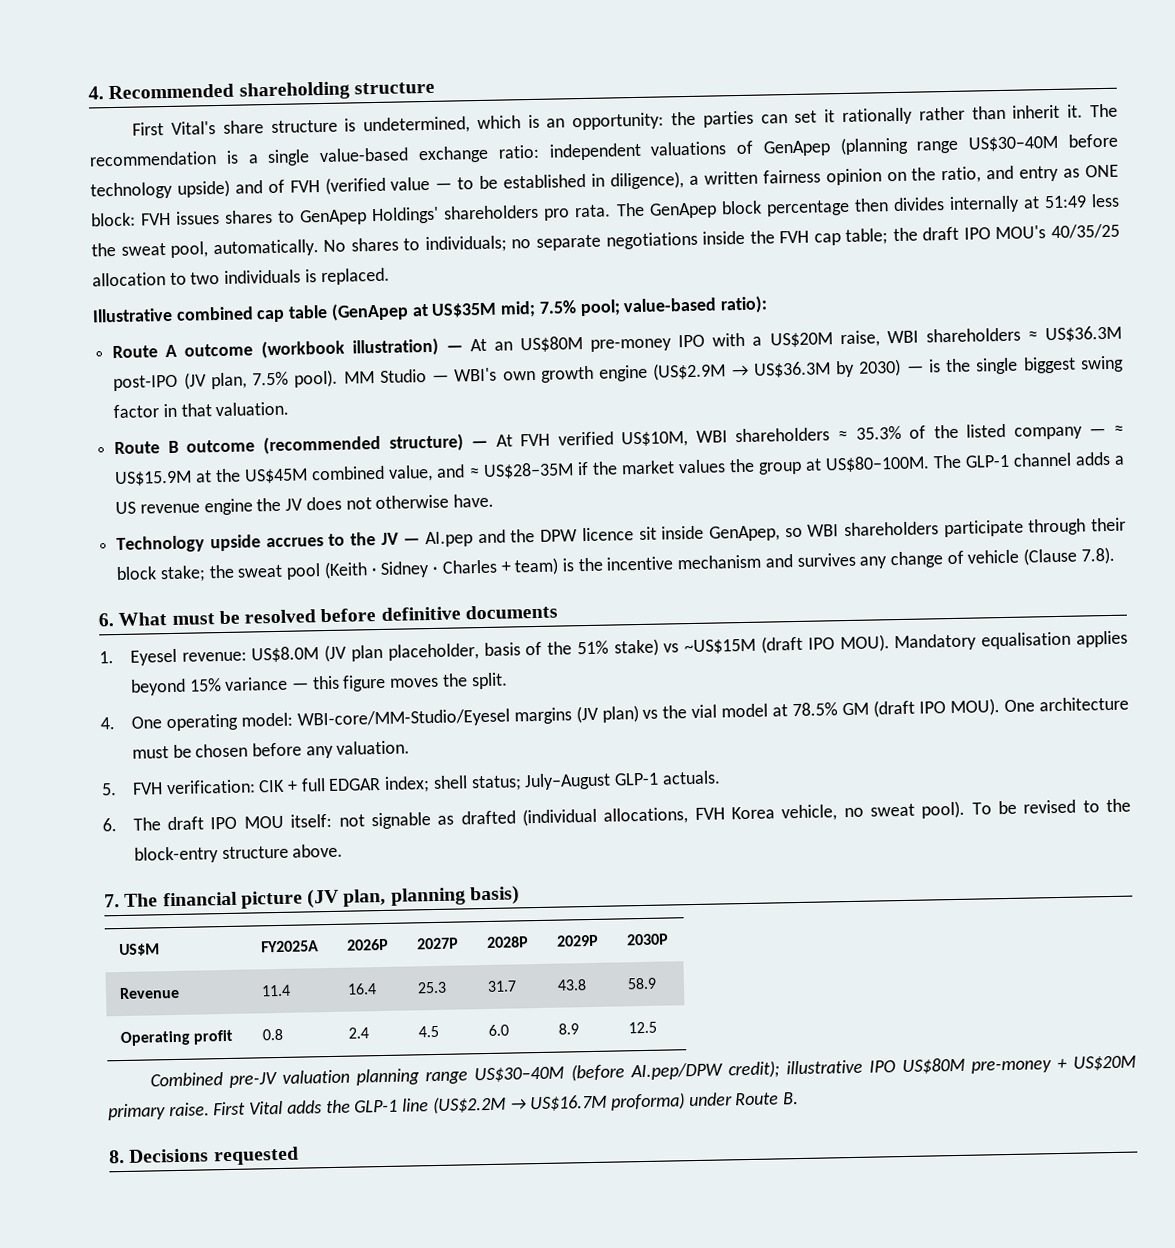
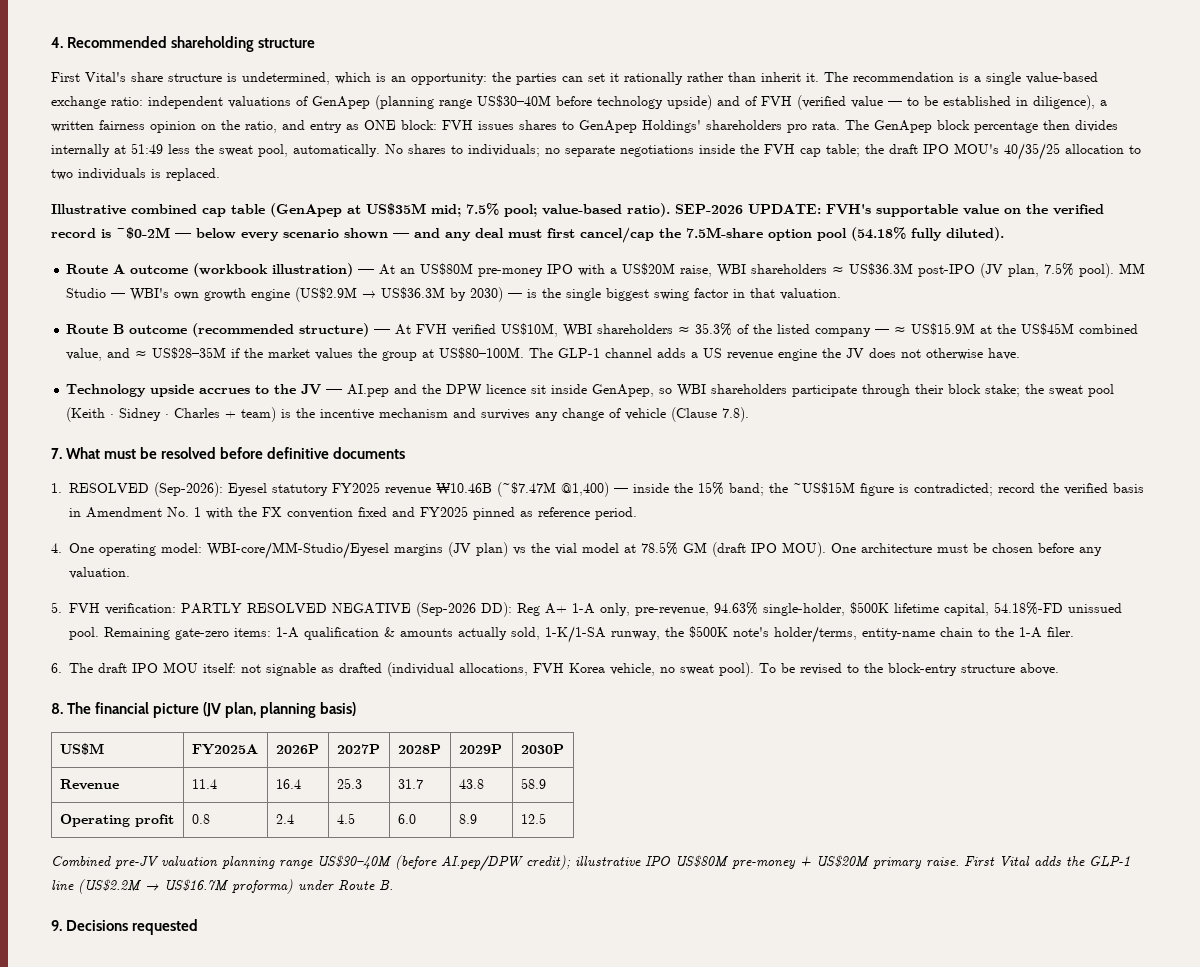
[719,295,768,314] ratio): -> [627,203,1104,217] [51,227,1004,243] ratio). SEP-2026 UPDATE: FVH's supportable value on the verified record is ~$0-2M — below every scenario shown — and any deal must first cancel/cap the 7.5M-share option pool (54.18% fully diluted).
[98,613,114,627] 6. -> [51,448,62,459] 7.
[129,630,1128,666] [129,672,508,696] Eyesel revenue: US$8.0M (JV plan placeholder, basis of the 51% stake) vs ~US$15M (draft IPO MOU). Mandatory equalisation applies beyond 15% variance — this figure moves the split. -> [69,482,1144,497] [69,506,637,520] RESOLVED (Sep-2026): Eyesel statutory FY2025 revenue ₩10.46B (~$7.47M @1,400) — inside the 15% band; the ~US$15M figure is contradicted; record the verified basis in Amendment No. 1 with the FX convention fixed and FY2025 pinned as reference period.
[258,770,721,793] CIK + full EDGAR index; shell status; July–August GLP-1 actuals. -> [181,602,1122,617] [69,626,1074,643] PARTLY RESOLVED NEGATIVE (Sep-2026 DD): Reg A+ 1-A only, pre-revenue, 94.63% single-holder, $500K lifetime capital, 54.18%-FD unissued pool. Remaining gate-zero items: 1-A qualification & amounts actually sold, 1-K/1-SA runway, the $500K note's holder/terms, entity-name chain to the 1-A filer.
[104,894,120,908] 7. -> [51,703,63,714] 8.
[109,1149,125,1164] 8. -> [51,920,62,931] 9.

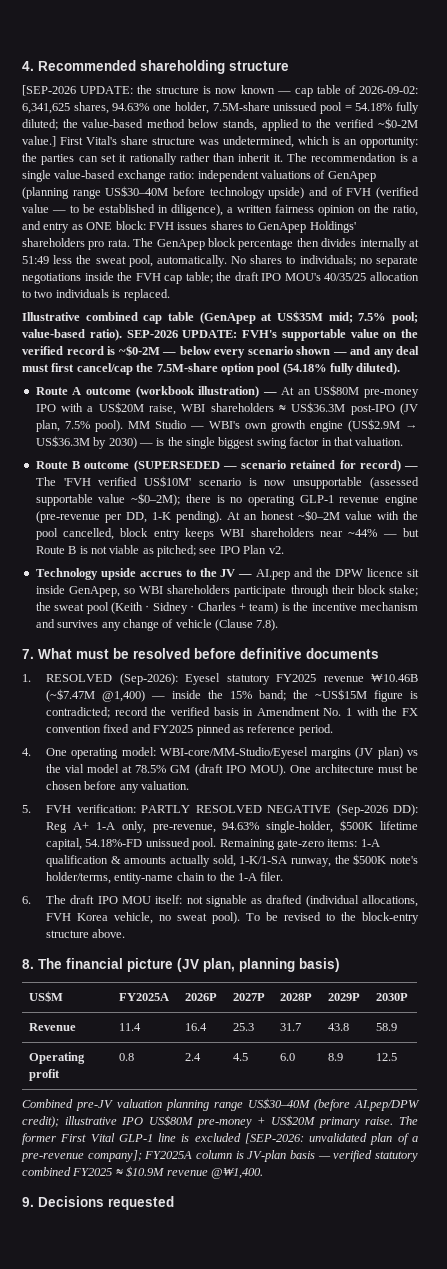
(316, 43) none -> [22,85,418,97] [22,102,419,114] [22,118,419,131] [22,136,56,147] [SEP-2026 UPDATE: the structure is now known — cap table of 2026-09-02: 6,341,625 shares, 94.63% one holder, 7.5M-share unissued pool = 54.18% fully diluted; the value-based method below stands, applied to the verified ~$0-2M value.]
[227,73,237,82] is -> [199,139,219,145] was
[192,323,1139,337] [66,347,1021,361] (recommended structure) — At FVH verified US$10M, WBI shareholders ≈ 35.3% of the listed company — ≈ US$15.9M at the US$45M combined value, and ≈ US$28–35M if the market values the group at US$80–100M. The GLP-1 channel adds a US revenue engine the JV does not otherwise have. -> [133,460,418,472] [35,476,419,489] [35,493,419,506] [35,510,418,523] [35,528,419,540] [35,545,284,557] (SUPERSEDED — scenario retained for record) — The 'FVH verified US$10M' scenario is now unsupportable (assessed supportable value ~$0–2M); there is no operating GLP-1 revenue engine (pre-revenue per DD, 1-K pending). At an honest ~$0–2M value with the pool cancelled, block entry keeps WBI shareholders near ~44% — but Route B is not viable as pitched; see IPO Plan v2.
[964,856,1130,868] [51,879,393,894] First Vital adds the GLP-1 line (US$2.2M → US$16.7M proforma) under Route B. -> [399,1116,419,1125] [22,1133,418,1145] [21,1150,419,1162] [22,1166,263,1179] The former First Vital GLP-1 line is excluded [SEP-2026: unvalidated plan of a pre-revenue company]; FY2025A column is JV-plan basis — verified statutory combined FY2025 ≈ $10.9M revenue @₩1,400.

